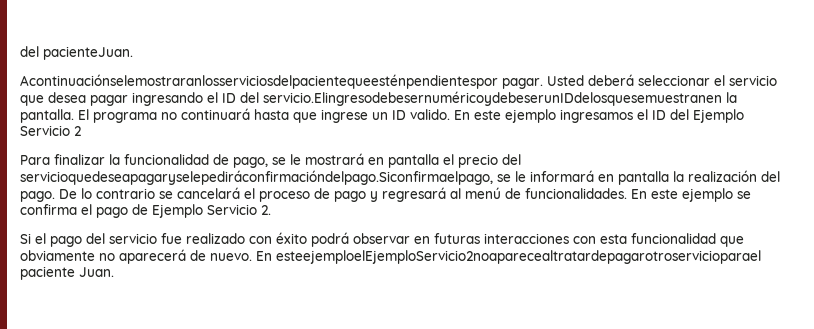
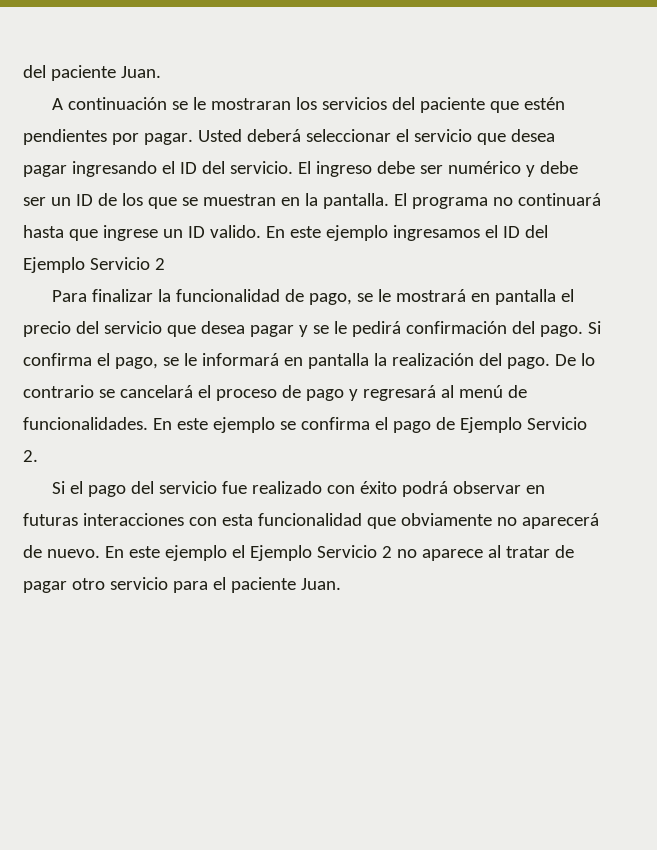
[20,46,133,60] [20,74,498,89] del pacienteJuan. // Acontinuaciónselemostraranlosserviciosdelpacientequeesténpendientespor -> [23,65,161,81] [52,97,566,113] [23,129,139,145] del paciente Juan. // A continuación se le mostraran los servicios del paciente que estén pendientes por
[263,91,722,106] servicio.ElingresodebesernuméricoydebeserunIDdelosquesemuestranen -> [229,161,578,177] [23,193,300,209] servicio. El ingreso debe ser numérico y debe ser un ID de los que se muestran en
[20,170,493,185] servicioquedeseapagaryselepediráconfirmacióndelpago.Siconfirmaelpago, -> [103,321,601,337] [23,353,158,369] servicio que desea pagar y se le pedirá confirmación del pago. Si confirma el pago,
[276,250,761,264] esteejemploelEjemploServicio2noaparecealtratardepagarotroservicioparael -> [128,545,574,561] [23,577,226,593] este ejemplo el Ejemplo Servicio 2 no aparece al tratar de pagar otro servicio para el

